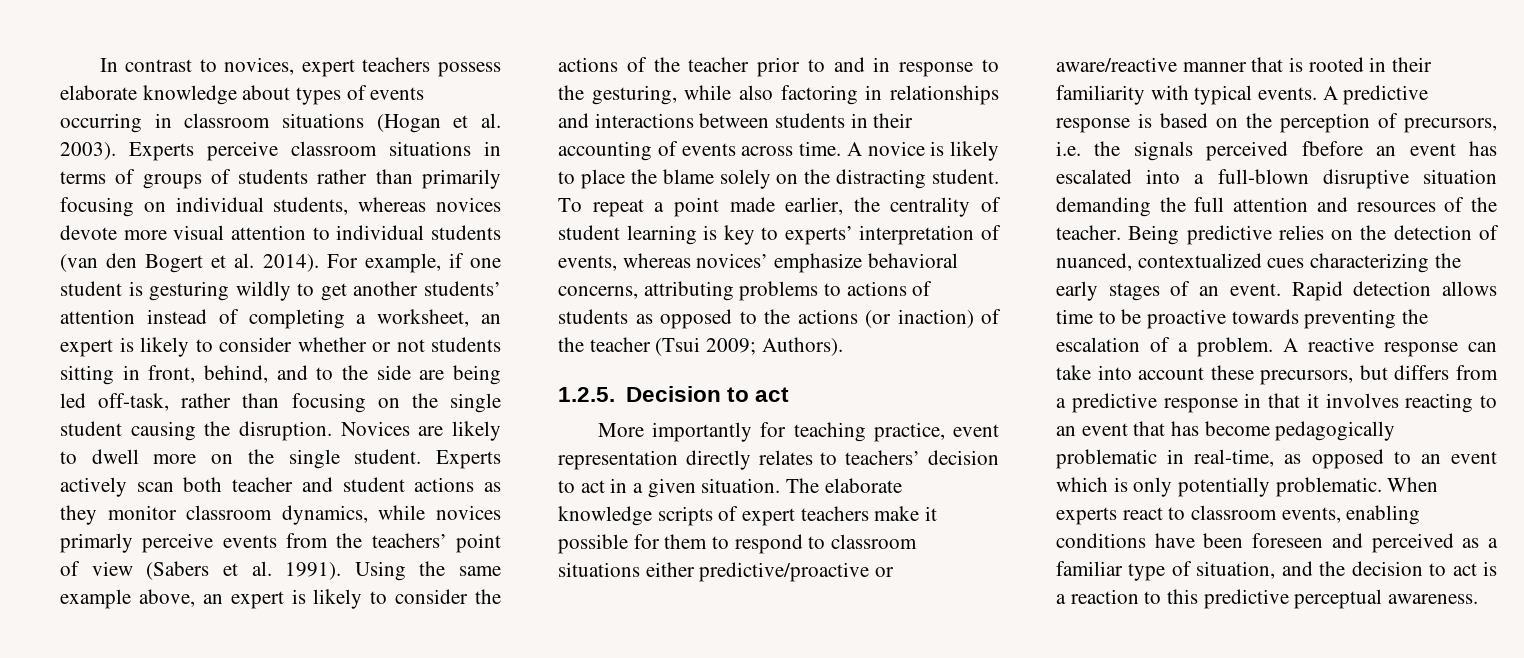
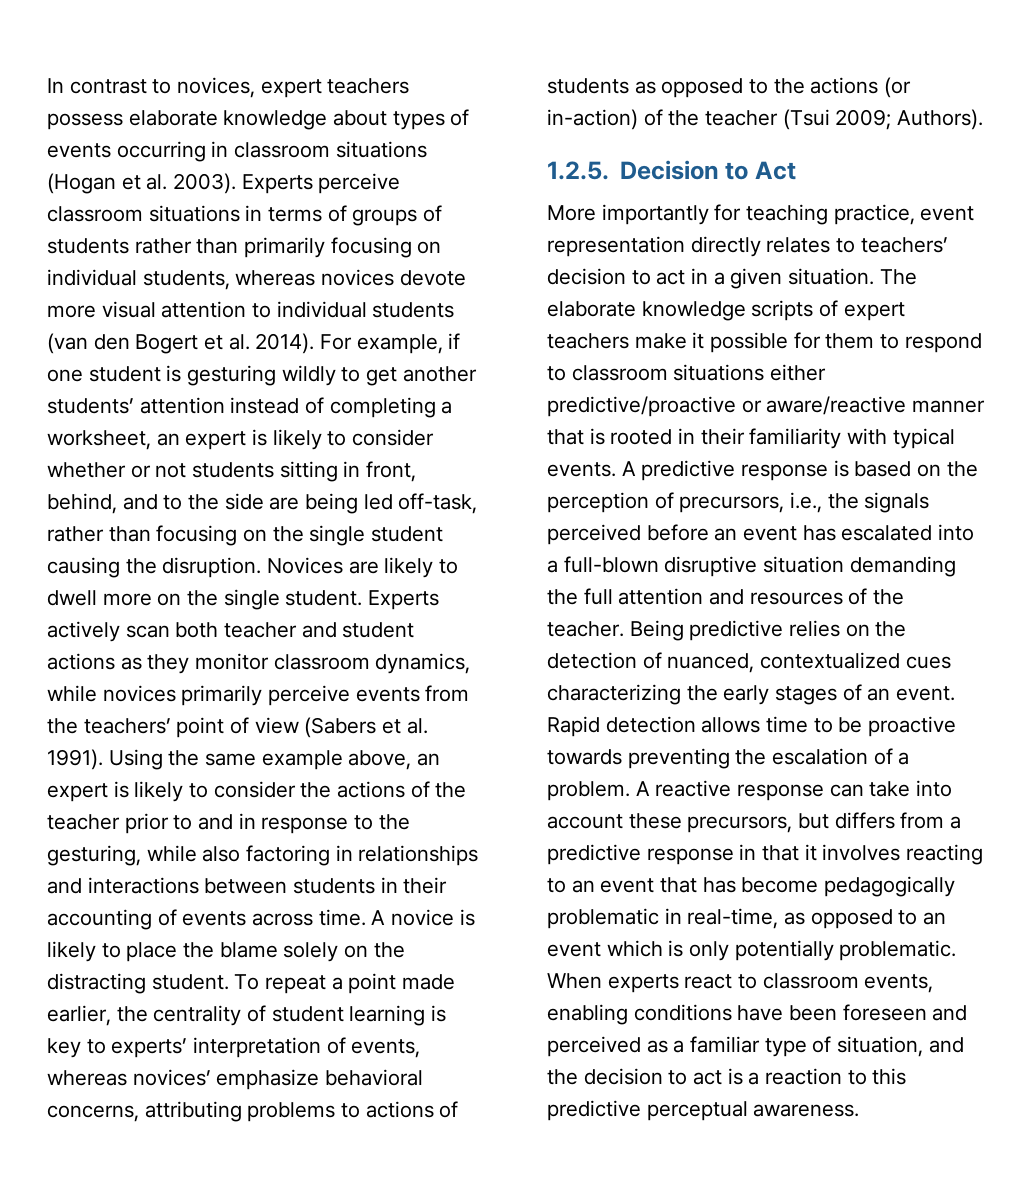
[60,533,133,553] primarly -> [181,685,263,706] primarily
[897,309,974,328] inaction) -> [547,109,638,130] in-action)
[754,387,789,402] act -> [754,161,796,180] Act
[1056,141,1081,156] i.e. -> [790,492,823,513] i.e.,
[1301,141,1363,156] fbefore -> [646,524,709,541] before

